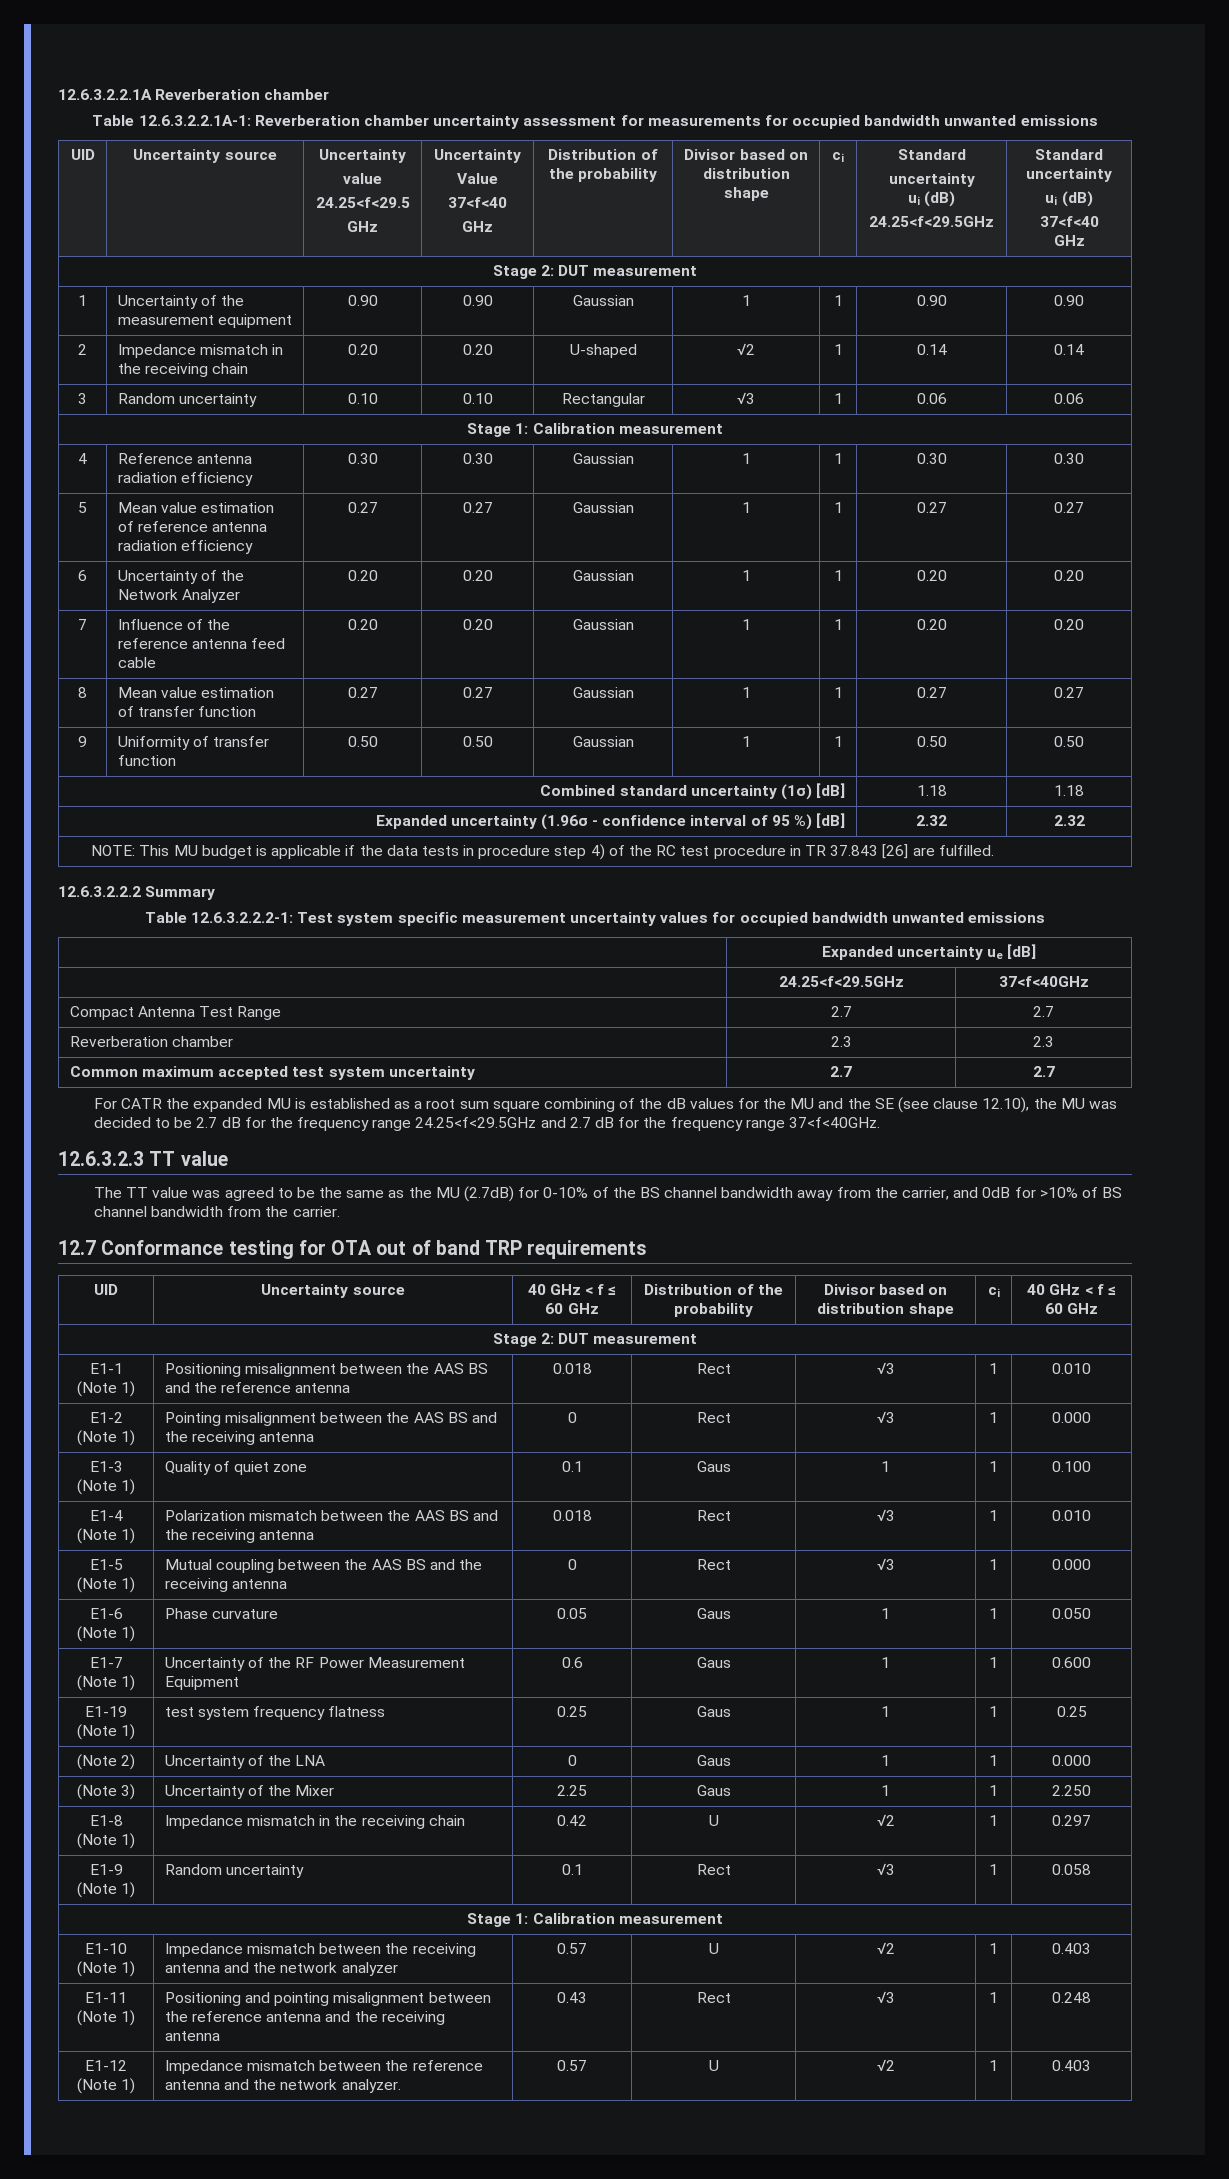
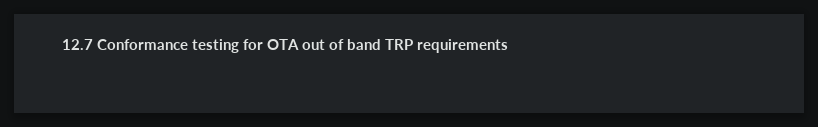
[58,89,330,100] [92,115,1098,129] [70,149,95,160] [133,149,277,163] [319,149,406,163] [343,173,382,184] [315,197,410,208] [347,221,378,232] [434,149,521,163] [457,173,498,184] [448,197,507,208] [462,221,493,232] [548,149,658,160] [548,168,658,182] [684,149,808,160] [702,168,790,179] [723,187,769,201] [832,152,844,162] [897,149,966,160] [888,173,975,187] [907,191,956,207] [869,216,994,227] [1035,149,1103,160] [1026,168,1112,182] [1045,191,1093,207] [1039,216,1099,227] [1053,235,1085,246] [492,265,698,279] [78,295,87,306] [117,295,245,309] [117,314,292,328] [347,295,378,306] [462,295,493,306] [572,295,634,306] [741,295,751,306] [833,295,843,306] [916,295,947,306] [1054,295,1084,306] [78,344,87,355] [117,344,284,358] [117,363,249,377] [347,344,378,355] [462,344,493,355] [569,344,637,358] [737,343,755,355] [833,344,843,355] [916,344,947,355] [1054,344,1084,355] [78,393,87,404] [117,393,257,407] [347,393,378,404] [462,393,493,404] [561,393,645,407] [737,392,755,404] [833,393,843,404] [916,393,947,404] [1054,393,1084,404] [467,423,723,437] [78,453,87,464] [117,453,252,464] [117,472,253,486] [347,453,378,464] [462,453,493,464] [572,453,634,464] [741,453,751,464] [833,453,843,464] [916,453,947,464] [1054,453,1084,464] [78,502,87,513] [117,502,275,513] [117,521,268,532] [117,540,253,554] [347,502,378,513] [462,502,493,513] [572,502,634,513] [741,502,751,513] [833,502,843,513] [916,502,947,513] [1054,502,1084,513] [78,570,87,581] [117,570,245,584] [117,589,240,603] [347,570,378,581] [462,570,493,581] [572,570,634,581] [741,570,751,581] [833,570,843,581] [916,570,947,581] [1054,570,1084,581] [78,619,87,630] [117,619,231,630] [117,638,286,649] [117,657,156,668] [347,619,378,630] [462,619,493,630] [572,619,634,630] [741,619,751,630] [833,619,843,630] [916,619,947,630] [1054,619,1084,630] [78,687,87,698] [117,687,275,698] [117,706,257,717] [347,687,378,698] [462,687,493,698] [572,687,634,698] [741,687,751,698] [833,687,843,698] [916,687,947,698] [1054,687,1084,698] [78,736,87,747] [117,736,270,750] [117,755,176,766] [347,736,378,747] [462,736,493,747] [572,736,634,747] [741,736,751,747] [833,736,843,747] [916,736,947,747] [1054,736,1084,747] [540,783,846,800] [916,785,947,796] [1054,785,1084,796] [375,813,846,830] [916,815,947,826] [1053,815,1085,826] [91,844,994,860] [58,886,216,900] [144,912,1046,926] [821,944,1037,960] [778,976,904,987] [998,976,1089,987] [69,1006,282,1020] [830,1006,852,1017] [1033,1006,1054,1017] [69,1036,233,1047] [830,1036,852,1047] [1033,1036,1054,1047] [69,1066,475,1080] [830,1066,852,1077] [1032,1066,1055,1077] [93,1097,1117,1113] [93,1117,880,1131] [58,1151,228,1166] [93,1186,1123,1202] [93,1206,340,1217] 12.6.3.2.2.1A Reverberation chamber // Table 12.6.3.2.2.1A-1: Reverberation chamber uncertainty assessment for measurements for occupied bandwidth unwanted emissions // UID | Uncertainty source | Uncertainty // value // 24.25<f<29.5 // GHz | Uncertainty // Value // 37<f<40 // GHz | Distribution of the probability | Divisor based on distribution shape | ci | Standard // uncertainty // ui (dB) // 24.25<f<29.5GHz | Standard uncertainty // ui (dB) // 37<f<40 // GHz // Stage 2: DUT measurement // 1 | Uncertainty of the measurement equipment | 0.90 | 0.90 | Gaussian | 1 | 1 | 0.90 | 0.90 // 2 | Impedance mismatch in the receiving chain | 0.20 | 0.20 | U-shaped | √2 | 1 | 0.14 | 0.14 // 3 | Random uncertainty | 0.10 | 0.10 | Rectangular | √3 | 1 | 0.06 | 0.06 // Stage 1: Calibration measurement // 4 | Reference antenna radiation efficiency | 0.30 | 0.30 | Gaussian | 1 | 1 | 0.30 | 0.30 // 5 | Mean value estimation of reference antenna radiation efficiency | 0.27 | 0.27 | Gaussian | 1 | 1 | 0.27 | 0.27 // 6 | Uncertainty of the Network Analyzer | 0.20 | 0.20 | Gaussian | 1 | 1 | 0.20 | 0.20 // 7 | Influence of the reference antenna feed cable | 0.20 | 0.20 | Gaussian | 1 | 1 | 0.20 | 0.20 // 8 | Mean value estimation of transfer function | 0.27 | 0.27 | Gaussian | 1 | 1 | 0.27 | 0.27 // 9 | Uniformity of transfer function | 0.50 | 0.50 | Gaussian | 1 | 1 | 0.50 | 0.50 // Combined standard uncertainty (1σ) [dB] | 1.18 | 1.18 // Expanded uncertainty (1.96σ - confidence interval of 95 %) [dB] | 2.32 | 2.32 // NOTE: This MU budget is applicable if the data tests in procedure step 4) of the RC test procedure in TR 37.843 [26] are fulfilled. // 12.6.3.2.2.2 Summary // Table 12.6.3.2.2.2-1: Test system specific measurement uncertainty values for occupied bandwidth unwanted emissions // | Expanded uncertainty ue [dB] // | 24.25<f<29.5GHz | 37<f<40GHz // Compact Antenna Test Range | 2.7 | 2.7 // Reverberation chamber | 2.3 | 2.3 // Common maximum accepted test system uncertainty | 2.7 | 2.7 // For CATR the expanded MU is established as a root sum square combining of the dB values for the MU and the SE (see clause 12.10), the MU was decided to be 2.7 dB for the frequency range 24.25<f<29.5GHz and 2.7 dB for the frequency range 37<f<40GHz. // 12.6.3.2.3 TT value // The TT value was agreed to be the same as the MU (2.7dB) for 0-10% of the BS channel bandwidth away from the carrier, and 0dB for >10% of BS channel bandwidth from the carrier. // -> (62, 44) none
[94,1284,118,1295] [261,1284,405,1298] [527,1284,617,1295] [545,1303,599,1314] [644,1284,783,1295] [674,1303,753,1317] [823,1284,948,1295] [817,1303,954,1317] [987,1287,1000,1297] [1027,1284,1116,1295] [1044,1303,1099,1314] [492,1333,698,1347] [89,1363,123,1374] [76,1381,136,1397] [164,1363,488,1377] [164,1382,351,1393] [552,1363,592,1374] [696,1363,731,1374] [876,1362,895,1374] [989,1363,998,1374] [1052,1363,1091,1374] [89,1412,123,1423] [76,1430,136,1446] [164,1412,497,1426] [164,1431,315,1445] [567,1412,577,1423] [696,1412,731,1423] [876,1411,895,1423] [989,1412,998,1423] [1052,1412,1091,1423] [89,1461,123,1472] [76,1479,136,1495] [164,1461,308,1475] [561,1461,583,1472] [696,1461,731,1472] [881,1461,890,1472] [989,1461,998,1472] [1052,1461,1091,1472] [89,1510,123,1521] [76,1528,136,1544] [164,1510,498,1521] [164,1529,315,1543] [552,1510,592,1521] [696,1510,731,1521] [876,1509,895,1521] [989,1510,998,1521] [1052,1510,1091,1521] [89,1559,123,1570] [76,1577,136,1593] [164,1559,483,1573] [164,1578,287,1592] [567,1559,577,1570] [696,1559,731,1570] [876,1558,895,1570] [989,1559,998,1570] [1052,1559,1091,1570] [89,1608,123,1619] [76,1626,136,1642] [164,1608,278,1619] [557,1608,587,1619] [696,1608,731,1619] [881,1608,890,1619] [989,1608,998,1619] [1052,1608,1091,1619] [89,1657,123,1668] [76,1675,136,1691] [164,1657,465,1671] [164,1676,239,1690] [561,1657,583,1668] [696,1657,731,1668] [881,1657,890,1668] [989,1657,998,1668] [1052,1657,1091,1668] [85,1706,127,1717] [76,1724,136,1740] [164,1706,386,1720] [557,1706,587,1717] [696,1706,731,1717] [881,1706,890,1717] [989,1706,998,1717] [1056,1706,1087,1717] [76,1754,136,1770] [164,1755,326,1769] [567,1755,577,1766] [696,1755,731,1766] [881,1755,890,1766] [989,1755,998,1766] [1052,1755,1091,1766] [76,1784,136,1800] [164,1785,335,1799] [557,1785,587,1796] [696,1785,731,1796] [881,1785,890,1796] [989,1785,998,1796] [1052,1785,1091,1796] [89,1815,123,1826] [76,1833,136,1849] [164,1815,465,1829] [557,1815,587,1826] [708,1815,719,1826] [876,1814,895,1826] [989,1815,998,1826] [1052,1815,1091,1826] [89,1864,123,1875] [76,1882,136,1898] [164,1864,304,1878] [561,1864,583,1875] [696,1864,731,1875] [876,1863,895,1875] [989,1864,998,1875] [1052,1864,1091,1875] [467,1913,723,1927] [85,1943,127,1954] [76,1961,136,1977] [164,1943,476,1957] [164,1962,398,1976] [557,1943,587,1954] [708,1943,719,1954] [876,1942,895,1954] [989,1943,998,1954] [1052,1943,1091,1954] [85,1992,127,2003] [76,2010,136,2026] [164,1992,491,2006] [164,2011,445,2025] [164,2031,220,2041] [557,1992,587,2003] [696,1992,731,2003] [876,1991,895,2003] [989,1992,998,2003] [1052,1992,1091,2003] [85,2060,127,2071] [76,2078,136,2094] [164,2060,483,2074] [164,2079,401,2093] [557,2060,587,2071] [708,2060,719,2071] [876,2059,895,2071] [989,2060,998,2071] [1052,2060,1091,2071] // UID | Uncertainty source | 40 GHz < f ≤ 60 GHz | Distribution of the probability | Divisor based on distribution shape | ci | 40 GHz < f ≤ 60 GHz // Stage 2: DUT measurement // E1-1 (Note 1) | Positioning misalignment between the AAS BS and the reference antenna | 0.018 | Rect | √3 | 1 | 0.010 // E1-2 (Note 1) | Pointing misalignment between the AAS BS and the receiving antenna | 0 | Rect | √3 | 1 | 0.000 // E1-3 (Note 1) | Quality of quiet zone | 0.1 | Gaus | 1 | 1 | 0.100 // E1-4 (Note 1) | Polarization mismatch between the AAS BS and the receiving antenna | 0.018 | Rect | √3 | 1 | 0.010 // E1-5 (Note 1) | Mutual coupling between the AAS BS and the receiving antenna | 0 | Rect | √3 | 1 | 0.000 // E1-6 (Note 1) | Phase curvature | 0.05 | Gaus | 1 | 1 | 0.050 // E1-7 (Note 1) | Uncertainty of the RF Power Measurement Equipment | 0.6 | Gaus | 1 | 1 | 0.600 // E1-19 (Note 1) | test system frequency flatness | 0.25 | Gaus | 1 | 1 | 0.25 // (Note 2) | Uncertainty of the LNA | 0 | Gaus | 1 | 1 | 0.000 // (Note 3) | Uncertainty of the Mixer | 2.25 | Gaus | 1 | 1 | 2.250 // E1-8 (Note 1) | Impedance mismatch in the receiving chain | 0.42 | U | √2 | 1 | 0.297 // E1-9 (Note 1) | Random uncertainty | 0.1 | Rect | √3 | 1 | 0.058 // Stage 1: Calibration measurement // E1-10 (Note 1) | Impedance mismatch between the receiving antenna and the network analyzer | 0.57 | U | √2 | 1 | 0.403 // E1-11 (Note 1) | Positioning and pointing misalignment between the reference antenna and the receiving antenna | 0.43 | Rect | √3 | 1 | 0.248 // E1-12 (Note 1) | Impedance mismatch between the reference antenna and the network analyzer. | 0.57 | U | √2 | 1 | 0.403 -> (508, 46) none

